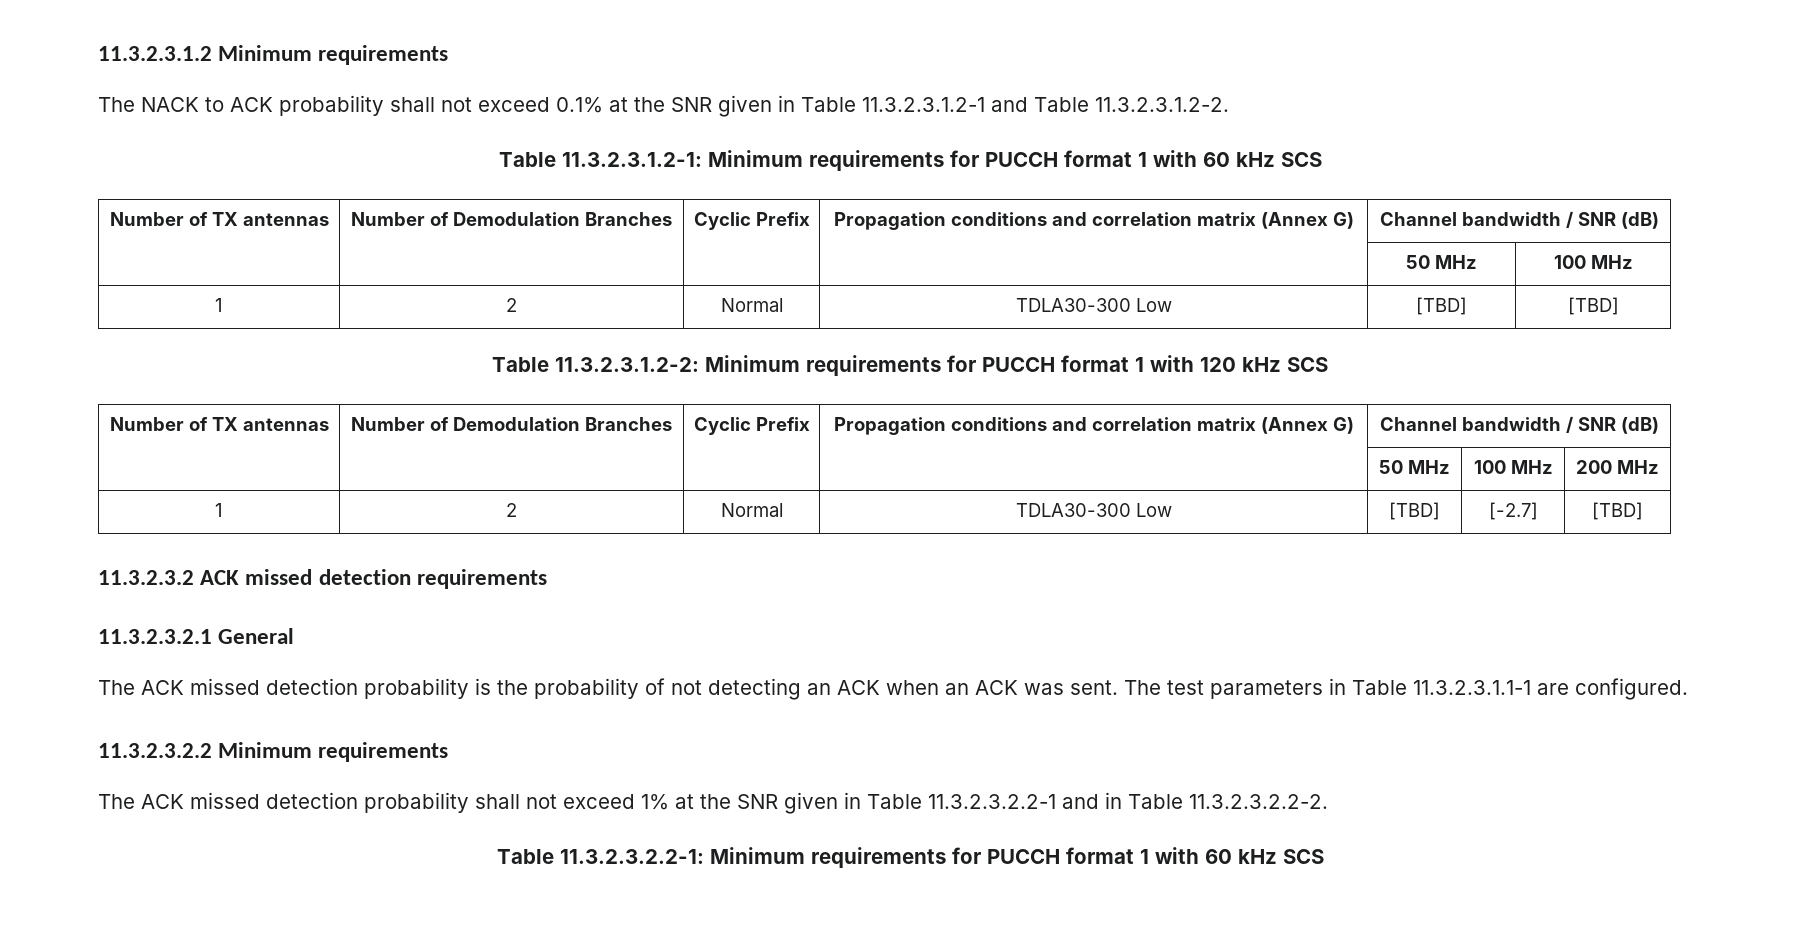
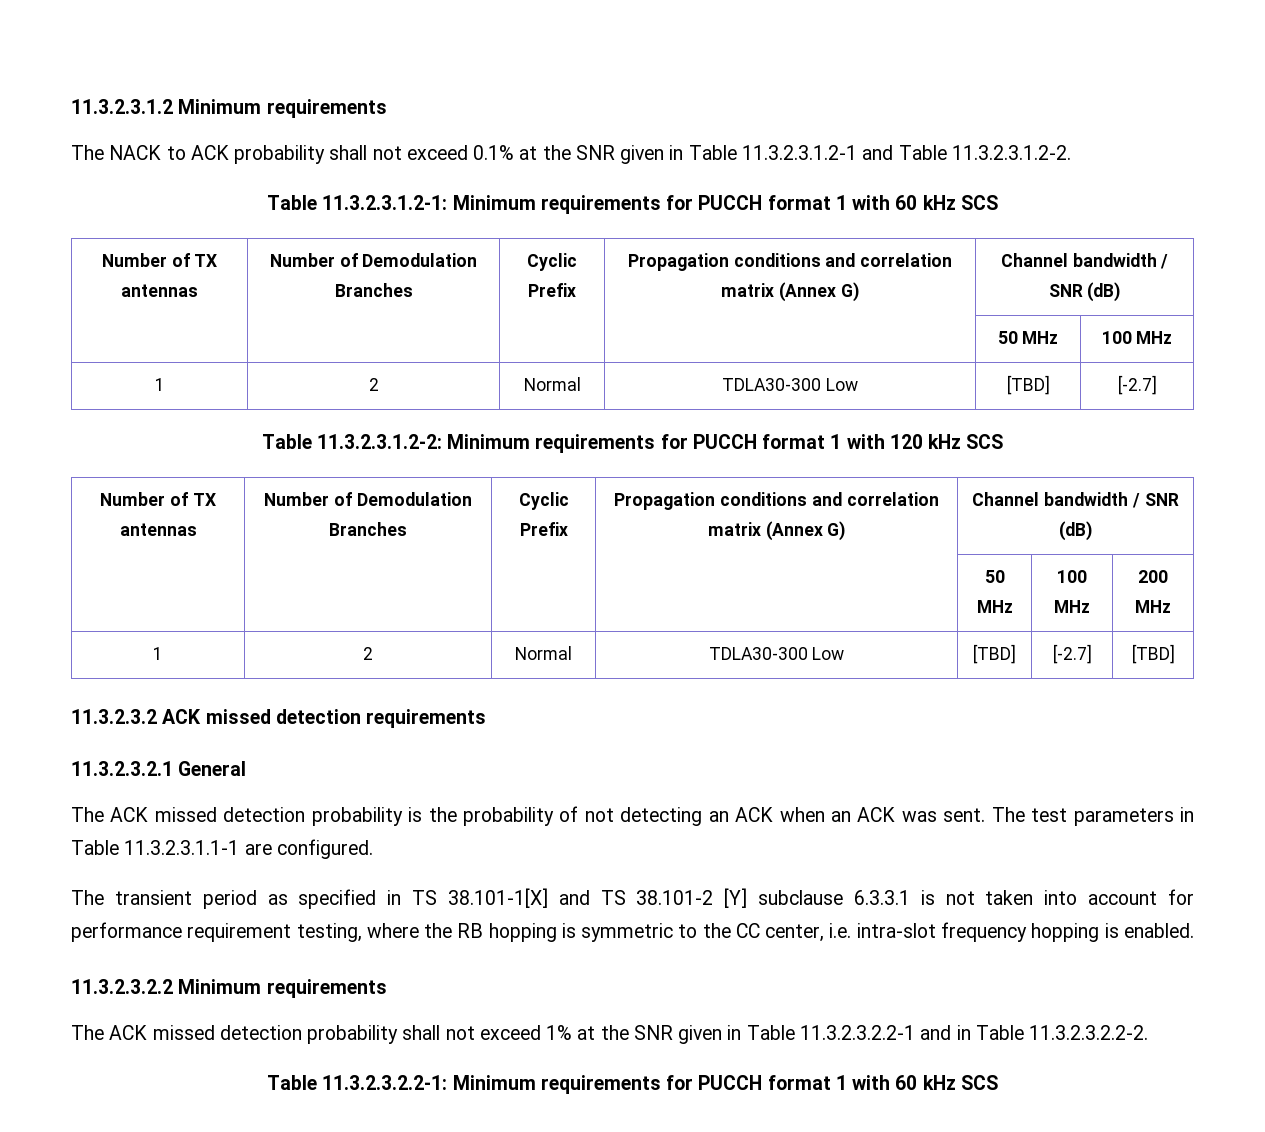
[1567,297,1619,315] [TBD] -> [1117,375,1157,395] [-2.7]
(1688, 689) none -> [71,888,1195,909] [71,922,1194,942] // The transient period as specified in TS 38.101-1[X] and TS 38.101-2 [Y] subclause 6.3.3.1 is not taken into account for performance requirement testing, where the RB hopping is symmetric to the CC center, i.e. intra-slot frequency hopping is enabled.

